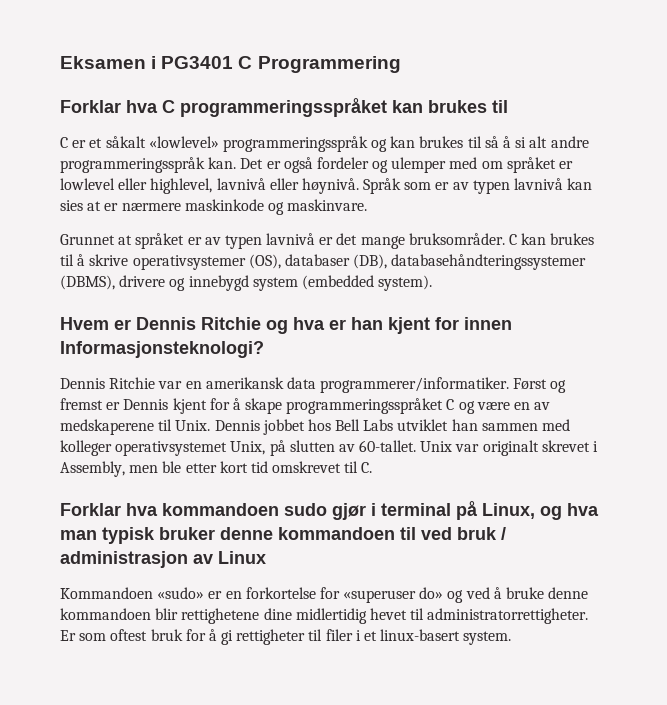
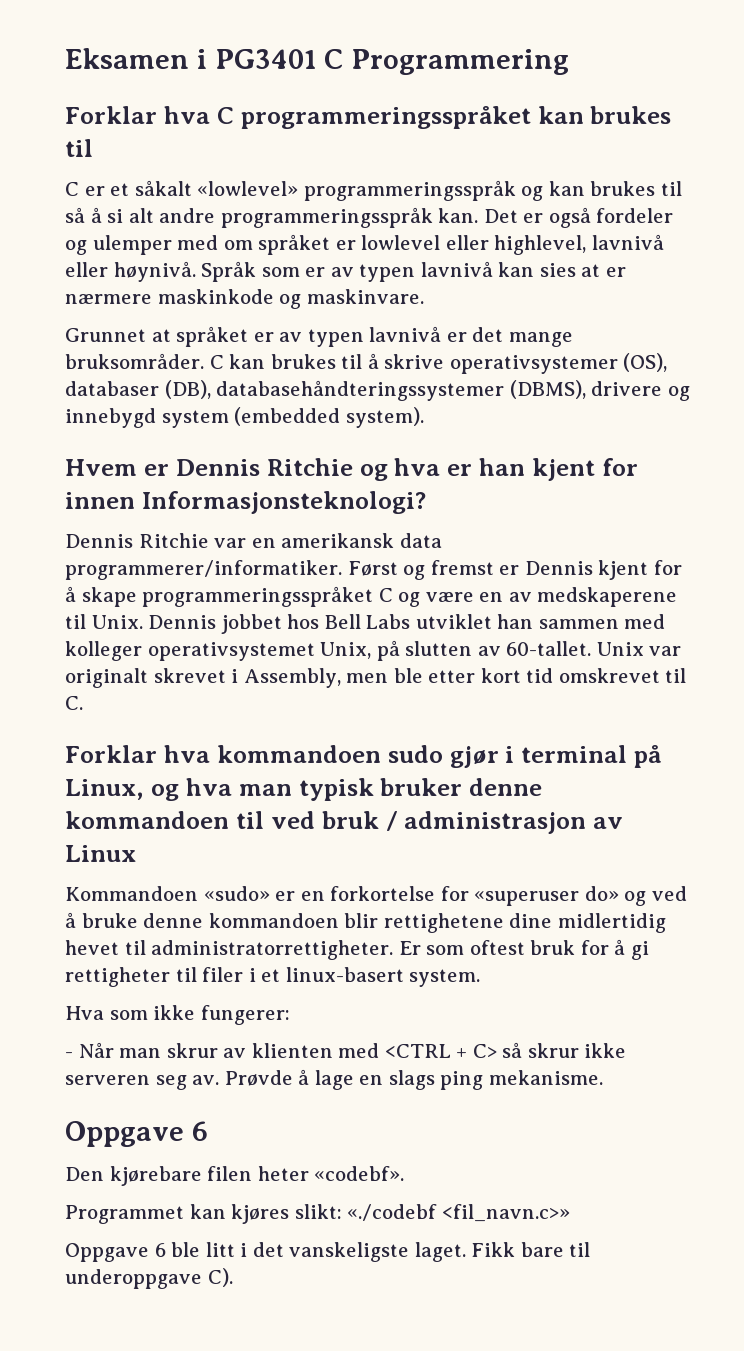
(512, 638) none -> [65,1005,290,1025] [65,1042,627,1058] [65,1069,603,1090] [65,1121,208,1147] [65,1166,405,1186] [65,1204,570,1224] [65,1242,591,1262] [65,1268,233,1289] // Hva som ikke fungerer: // - Når man skrur av klienten med <CTRL + C> så skrur ikke serveren seg av. Prøvde å lage en slags ping mekanisme. // Oppgave 6 // Den kjørebare filen heter «codebf». // Programmet kan kjøres slikt: «./codebf <fil_navn.c>» // Oppgave 6 ble litt i det vanskeligste laget. Fikk bare til underoppgave C).

